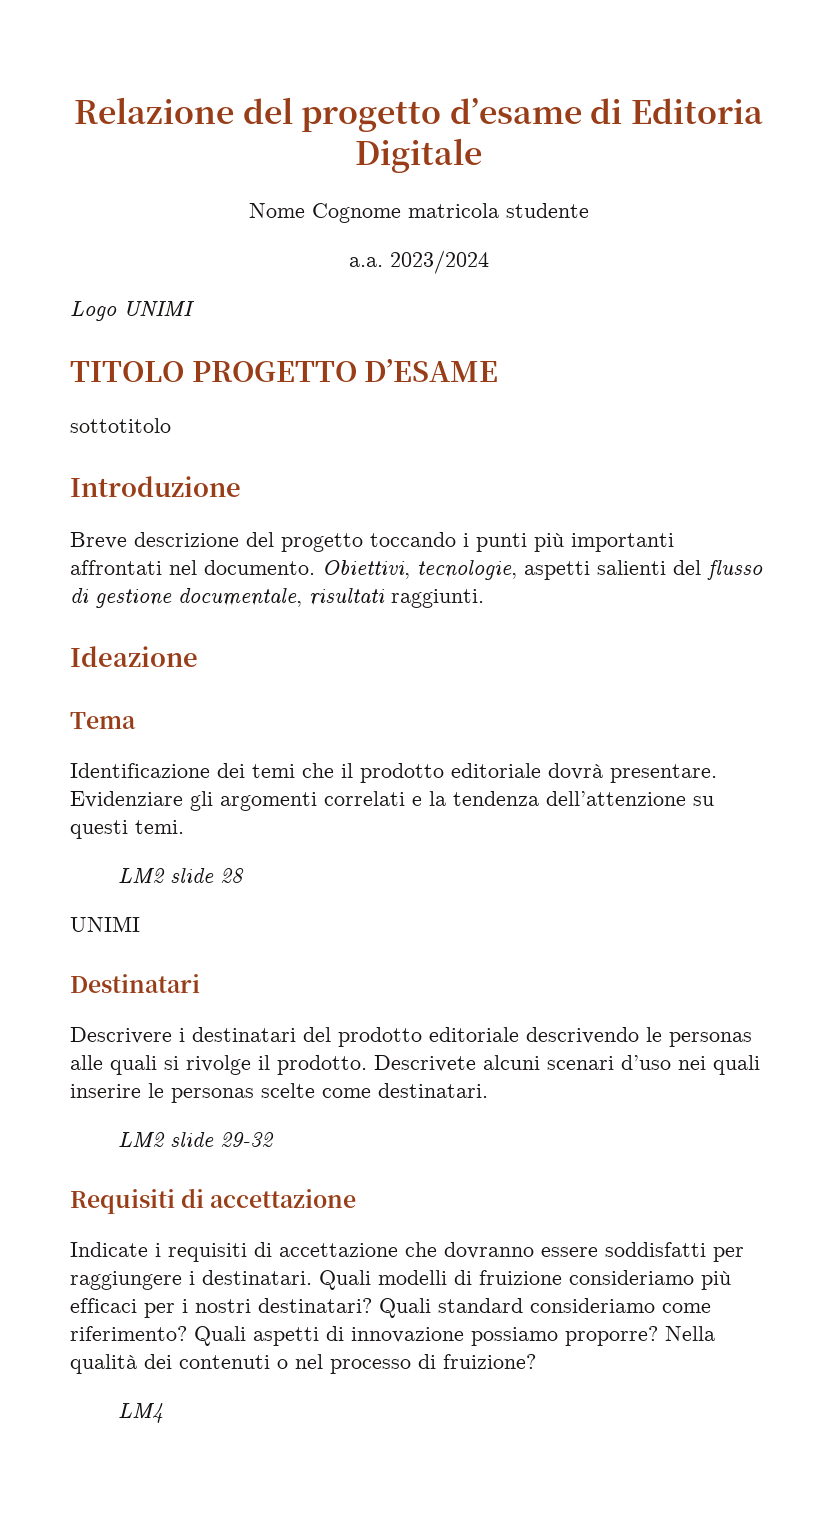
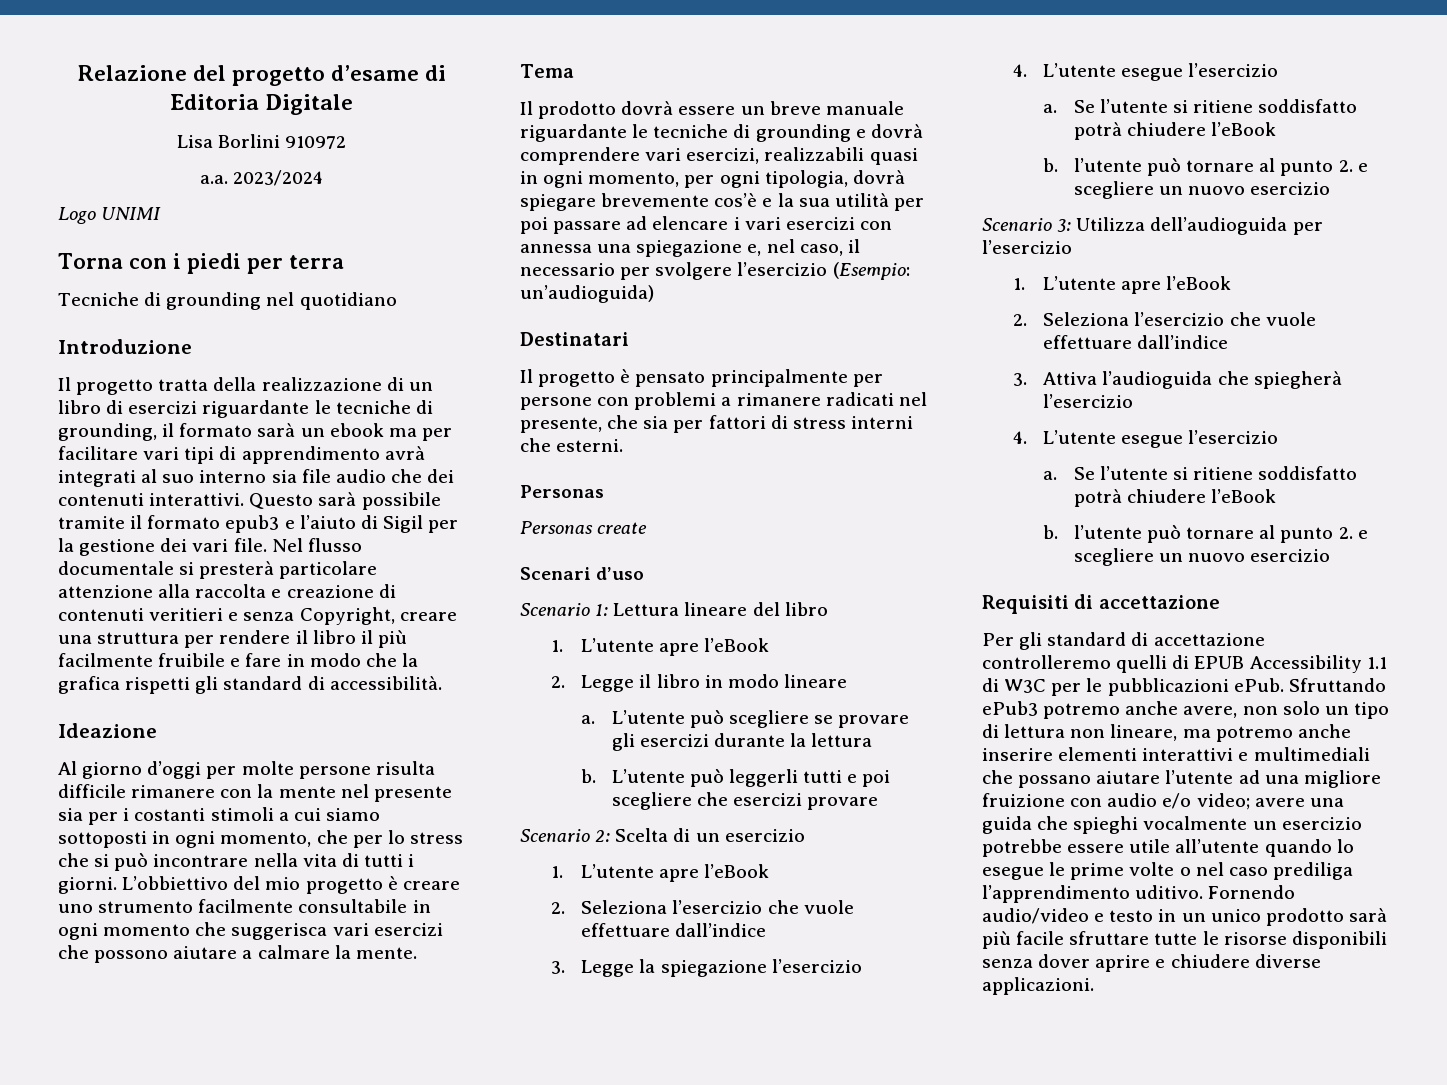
[248,203,589,223] Nome Cognome matricola studente -> [176,134,347,149] Lisa Borlini 910972
[70,359,499,382] [70,418,171,433] [70,476,241,497] [70,532,674,552] [70,560,763,580] [70,588,484,608] [70,646,198,667] [70,712,136,729] [70,763,717,783] [70,791,714,811] [70,820,184,839] [117,868,244,884] [70,916,140,932] [70,974,200,993] [70,1027,752,1047] [70,1055,760,1075] [70,1083,488,1103] [117,1132,274,1148] [70,1188,357,1214] [70,1242,744,1262] [70,1270,731,1290] [70,1298,711,1318] [70,1326,715,1346] [70,1354,536,1374] [117,1403,163,1423] TITOLO PROGETTO D’ESAME // sottotitolo // Introduzione // Breve descrizione del progetto toccando i punti più importanti affrontati nel documento. Obiettivi, tecnologie, aspetti salienti del flusso di gestione documentale, risultati raggiunti. // Ideazione // Tema // Identificazione dei temi che il prodotto editoriale dovrà presentare. Evidenziare gli argomenti correlati e la tendenza dell’attenzione su questi temi. // LM2 slide 28 // UNIMI // Destinatari // Descrivere i destinatari del prodotto editoriale descrivendo le personas alle quali si rivolge il prodotto. Descrivete alcuni scenari d’uso nei quali inserire le personas scelte come destinatari. // LM2 slide 29-32 // Requisiti di accettazione // Indicate i requisiti di accettazione che dovranno essere soddisfatti per raggiungere i destinatari. Quali modelli di fruizione consideriamo più efficaci per i nostri destinatari? Quali standard consideriamo come riferimento? Quali aspetti di innovazione possiamo proporre? Nella qualità dei contenuti o nel processo di fruizione? // LM4 -> [58,253,344,274] [58,292,397,310] [58,339,192,354] [58,377,433,395] [58,400,433,418] [58,423,452,441] [58,446,425,464] [58,469,455,487] [58,492,441,510] [58,515,459,533] [58,538,362,556] [58,561,378,579] [58,584,396,598] [58,607,457,625] [58,630,407,648] [58,653,418,667] [58,676,442,694] [58,723,157,738] [58,761,435,779] [58,784,452,802] [58,807,380,825] [58,830,463,848] [58,852,415,871] [58,876,460,894] [58,899,431,913] [58,922,443,940] [58,945,417,963] [520,64,574,78] [520,101,904,119] [520,124,923,142] [520,147,918,165] [520,170,905,188] [520,193,924,211] [520,216,892,234] [520,239,860,257] [520,262,910,280] [520,285,654,303] [520,332,629,346] [520,369,883,387] [520,392,927,410] [520,415,913,433] [520,438,624,452] [520,485,604,498] [520,521,648,534] [520,567,645,580] [520,602,828,616] [550,638,770,656] [550,674,847,692] [581,709,910,728] [611,733,873,751] [581,768,891,787] [611,792,879,810] [520,828,805,842] [550,864,770,882] [550,900,854,914] [581,923,767,937] [550,959,862,977] [1012,63,1279,81] [1043,99,1358,113] [1073,122,1277,140] [1043,157,1368,176] [1073,181,1331,199] [982,217,1323,235] [982,240,1072,254] [1012,276,1232,294] [1012,312,1316,326] [1043,335,1229,349] [1012,371,1342,389] [1043,394,1134,408] [1012,430,1279,448] [1043,466,1358,480] [1073,489,1277,507] [1043,524,1368,543] [1073,548,1331,566] [982,594,1220,614] [982,632,1265,650] [982,655,1387,673] [982,678,1386,696] [982,701,1389,719] [982,724,1351,742] [982,747,1370,761] [982,770,1381,788] [982,793,1344,810] [982,816,1362,834] [982,839,1354,857] [982,862,1353,880] [982,885,1296,903] [982,908,1387,926] [982,931,1387,949] [982,954,1321,972] [982,977,1094,995] Torna con i piedi per terra // Tecniche di grounding nel quotidiano // Introduzione // Il progetto tratta della realizzazione di un libro di esercizi riguardante le tecniche di grounding, il formato sarà un ebook ma per facilitare vari tipi di apprendimento avrà integrati al suo interno sia file audio che dei contenuti interattivi. Questo sarà possibile tramite il formato epub3 e l’aiuto di Sigil per la gestione dei vari file. Nel flusso documentale si presterà particolare attenzione alla raccolta e creazione di contenuti veritieri e senza Copyright, creare una struttura per rendere il libro il più facilmente fruibile e fare in modo che la grafica rispetti gli standard di accessibilità. // Ideazione // Al giorno d’oggi per molte persone risulta difficile rimanere con la mente nel presente sia per i costanti stimoli a cui siamo sottoposti in ogni momento, che per lo stress che si può incontrare nella vita di tutti i giorni. L’obbiettivo del mio progetto è creare uno strumento facilmente consultabile in ogni momento che suggerisca vari esercizi che possono aiutare a calmare la mente. // Tema // Il prodotto dovrà essere un breve manuale riguardante le tecniche di grounding e dovrà comprendere vari esercizi, realizzabili quasi in ogni momento, per ogni tipologia, dovrà spiegare brevemente cos’è e la sua utilità per poi passare ad elencare i vari esercizi con annessa una spiegazione e, nel caso, il necessario per svolgere l’esercizio (Esempio: un’audioguida) // Destinatari // Il progetto è pensato principalmente per persone con problemi a rimanere radicati nel presente, che sia per fattori di stress interni che esterni. // Personas // Personas create // Scenari d’uso // Scenario 1: Lettura lineare del libro // 1. L’utente apre l’eBook // 2. Legge il libro in modo lineare // a. L’utente può scegliere se provare gli esercizi durante la lettura // b. L’utente può leggerli tutti e poi scegliere che esercizi provare // Scenario 2: Scelta di un esercizio // 1. L’utente apre l’eBook // 2. Seleziona l’esercizio che vuole effettuare dall’indice // 3. Legge la spiegazione l’esercizio // 4. L’utente esegue l’esercizio // a. Se l’utente si ritiene soddisfatto potrà chiudere l’eBook // b. l’utente può tornare al punto 2. e scegliere un nuovo esercizio // Scenario 3: Utilizza dell’audioguida per l’esercizio // 1. L’utente apre l’eBook // 2. Seleziona l’esercizio che vuole effettuare dall’indice // 3. Attiva l’audioguida che spiegherà l’esercizio // 4. L’utente esegue l’esercizio // a. Se l’utente si ritiene soddisfatto potrà chiudere l’eBook // b. l’utente può tornare al punto 2. e scegliere un nuovo esercizio // Requisiti di accettazione // Per gli standard di accettazione controlleremo quelli di EPUB Accessibility 1.1 di W3C per le pubblicazioni ePub. Sfruttando ePub3 potremo anche avere, non solo un tipo di lettura non lineare, ma potremo anche inserire elementi interattivi e multimediali che possano aiutare l’utente ad una migliore fruizione con audio e/o video; avere una guida che spieghi vocalmente un esercizio potrebbe essere utile all’utente quando lo esegue le prime volte o nel caso prediliga l’apprendimento uditivo. Fornendo audio/video e testo in un unico prodotto sarà più facile sfruttare tutte le risorse disponibili senza dover aprire e chiudere diverse applicazioni.

